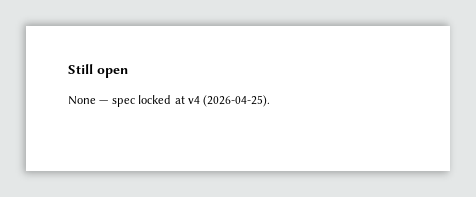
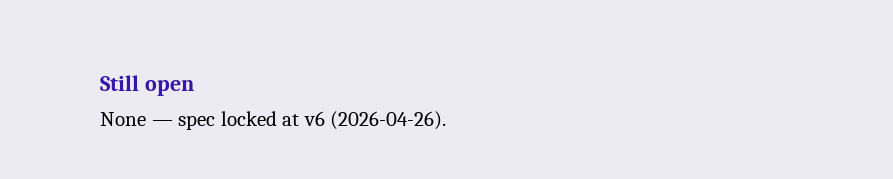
[187,95,271,107] v4 (2026-04-25). -> [303,111,447,130] v6 (2026-04-26).

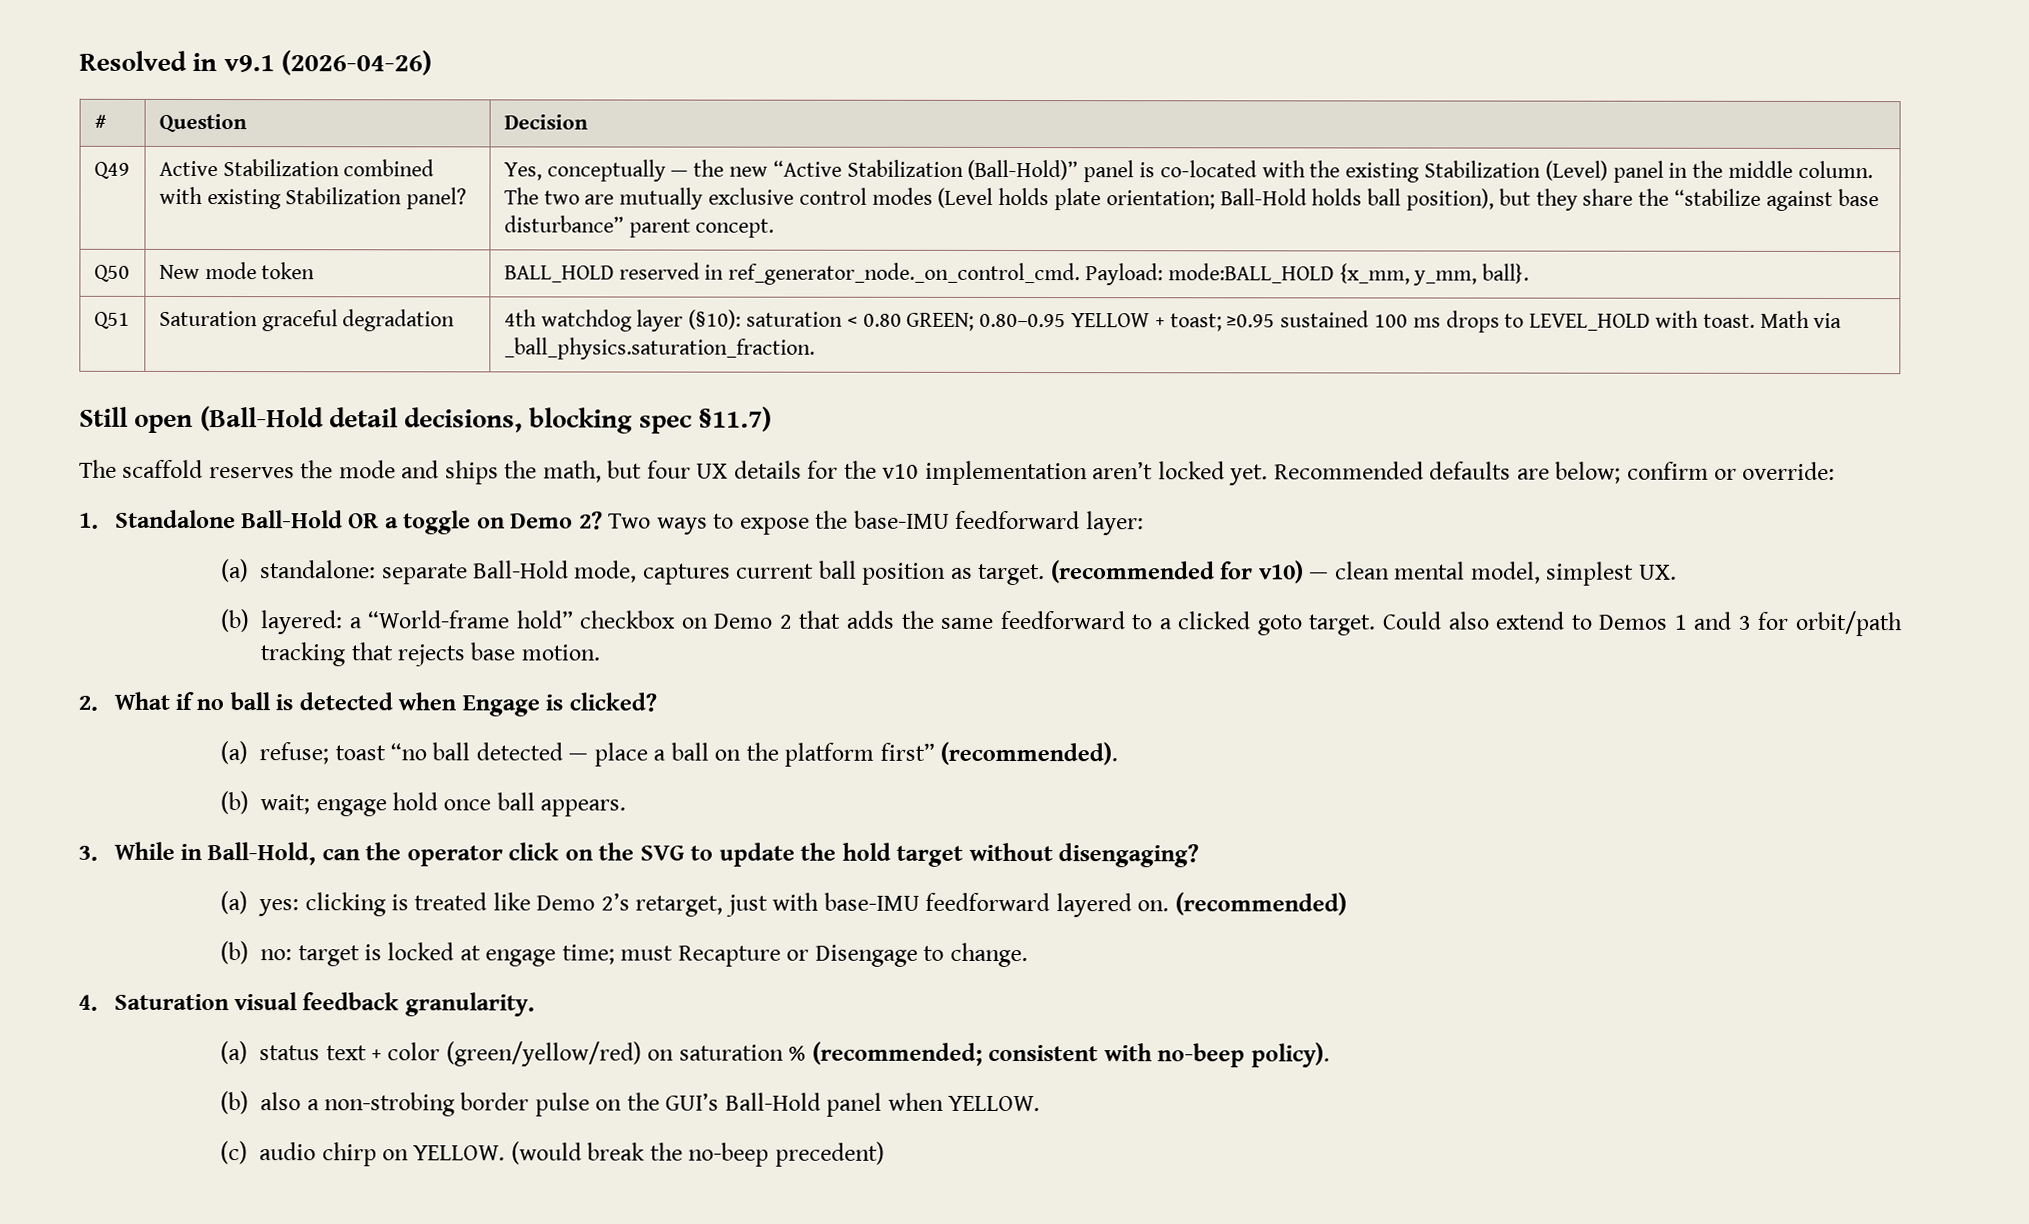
[100,75,194,96] [100,111,447,130] Still open // None — spec locked at v6 (2026-04-26). -> [79,50,432,76] [93,114,107,129] [158,113,247,133] [503,114,588,130] [93,161,130,179] [158,159,435,177] [158,186,468,210] [503,159,1873,183] [503,187,1879,211] [503,215,775,238] [93,264,130,282] [158,262,316,280] [503,262,1530,286] [93,311,130,329] [158,309,456,332] [503,309,1843,333] [503,337,815,360] [79,406,773,434] [79,459,1836,486] [79,509,1144,536] [221,559,1677,586] [220,609,1903,637] [260,642,600,667] [78,691,657,717] [220,741,1119,767] [220,791,627,817] [78,841,1200,868] [220,891,1347,918] [220,941,1028,968] [78,992,535,1017] [220,1041,1330,1068] [220,1091,1041,1117] [220,1141,885,1167] Resolved in v9.1 (2026-04-26) // # | Question | Decision // Q49 | Active Stabilization combined with existing Stabilization panel? | Yes, conceptually — the new “Active Stabilization (Ball-Hold)” panel is co-located with the existing Stabilization (Level) panel in the middle column. The two are mutually exclusive control modes (Level holds plate orientation; Ball-Hold holds ball position), but they share the “stabilize against base disturbance” parent concept. // Q50 | New mode token | BALL_HOLD reserved in ref_generator_node._on_control_cmd. Payload: mode:BALL_HOLD {x_mm, y_mm, ball}. // Q51 | Saturation graceful degradation | 4th watchdog layer (§10): saturation < 0.80 GREEN; 0.80–0.95 YELLOW + toast; ≥0.95 sustained 100 ms drops to LEVEL_HOLD with toast. Math via _ball_physics.saturation_fraction. // Still open (Ball-Hold detail decisions, blocking spec §11.7) // The scaffold reserves the mode and ships the math, but four UX details for the v10 implementation aren’t locked yet. Recommended defaults are below; confirm or override: // 1. Standalone Ball-Hold OR a toggle on Demo 2? Two ways to expose the base-IMU feedforward layer: // (a) standalone: separate Ball-Hold mode, captures current ball position as target. (recommended for v10) — clean mental model, simplest UX. // (b) layered: a “World-frame hold” checkbox on Demo 2 that adds the same feedforward to a clicked goto target. Could also extend to Demos 1 and 3 for orbit/path tracking that rejects base motion. // 2. What if no ball is detected when Engage is clicked? // (a) refuse; toast “no ball detected — place a ball on the platform first” (recommended). // (b) wait; engage hold once ball appears. // 3. While in Ball-Hold, can the operator click on the SVG to update the hold target without disengaging? // (a) yes: clicking is treated like Demo 2’s retarget, just with base-IMU feedforward layered on. (recommended) // (b) no: target is locked at engage time; must Recapture or Disengage to change. // 4. Saturation visual feedback granularity. // (a) status text + color (green/yellow/red) on saturation % (recommended; consistent with no-beep policy). // (b) also a non-strobing border pulse on the GUI’s Ball-Hold panel when YELLOW. // (c) audio chirp on YELLOW. (would break the no-beep precedent)

